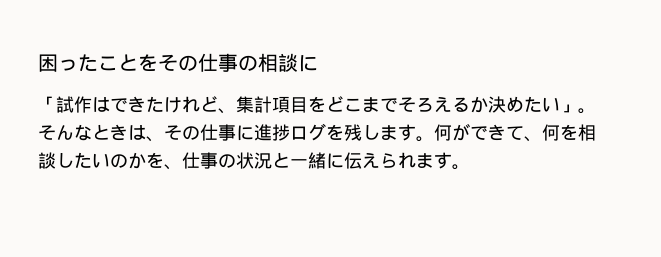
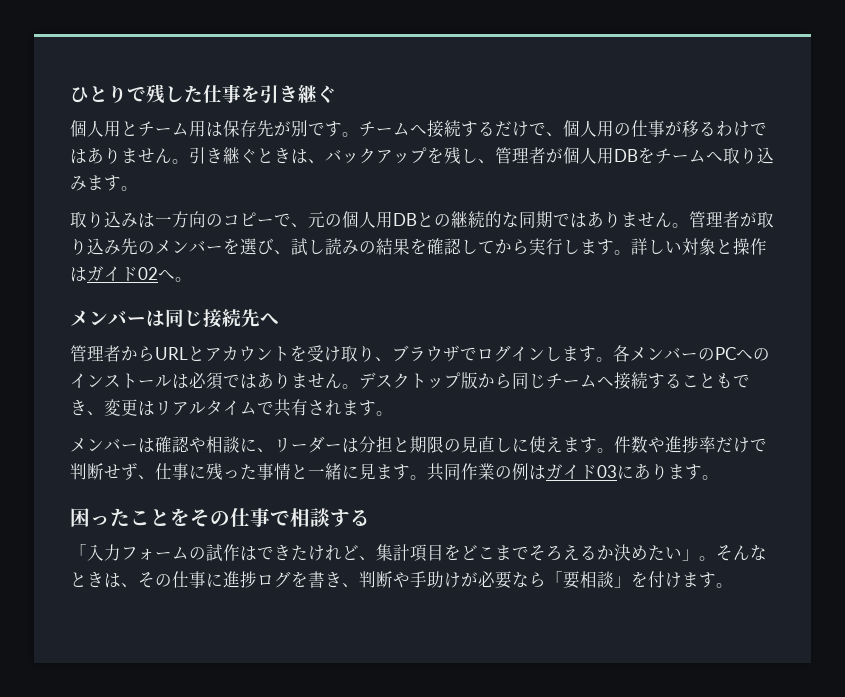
(38, 63) none -> [70,84,336,104] [70,120,767,138] [70,147,774,164] [70,175,138,191] [70,211,774,228] [70,238,767,256] [70,266,192,282] [70,309,279,328] [70,345,770,362] [70,372,750,390] [70,399,393,417] [70,436,767,453] [70,463,719,481] ひとりで残した仕事を引き継ぐ // 個人用とチーム用は保存先が別です。チームへ接続するだけで、個人用の仕事が移るわけではありません。引き継ぐときは、バックアップを残し、管理者が個人用DBをチームへ取り込みます。 // 取り込みは一方向のコピーで、元の個人用DBとの継続的な同期ではありません。管理者が取り込み先のメンバーを選び、試し読みの結果を確認してから実行します。詳しい対象と操作はガイド02へ。 // メンバーは同じ接続先へ // 管理者からURLとアカウントを受け取り、ブラウザでログインします。各メンバーのPCへのインストールは必須ではありません。デスクトップ版から同じチームへ接続することもでき、変更はリアルタイムで共有されます。 // メンバーは確認や相談に、リーダーは分担と期限の見直しに使えます。件数や進捗率だけで判断せず、仕事に残った事情と一緒に見ます。共同作業の例はガイド03にあります。 //
[238,53,318,72] [38,96,56,111] の相談に // 「 -> [270,508,370,527] [70,544,206,561] で相談する // 「入力フォームの
[344,123,596,142] [38,152,416,170] 残します。何ができて、何を相談したいのかを、仕事の状況と一緒に伝えられ -> [308,571,682,589] 書き、判断や手助けが必要なら「要相談」を付け

